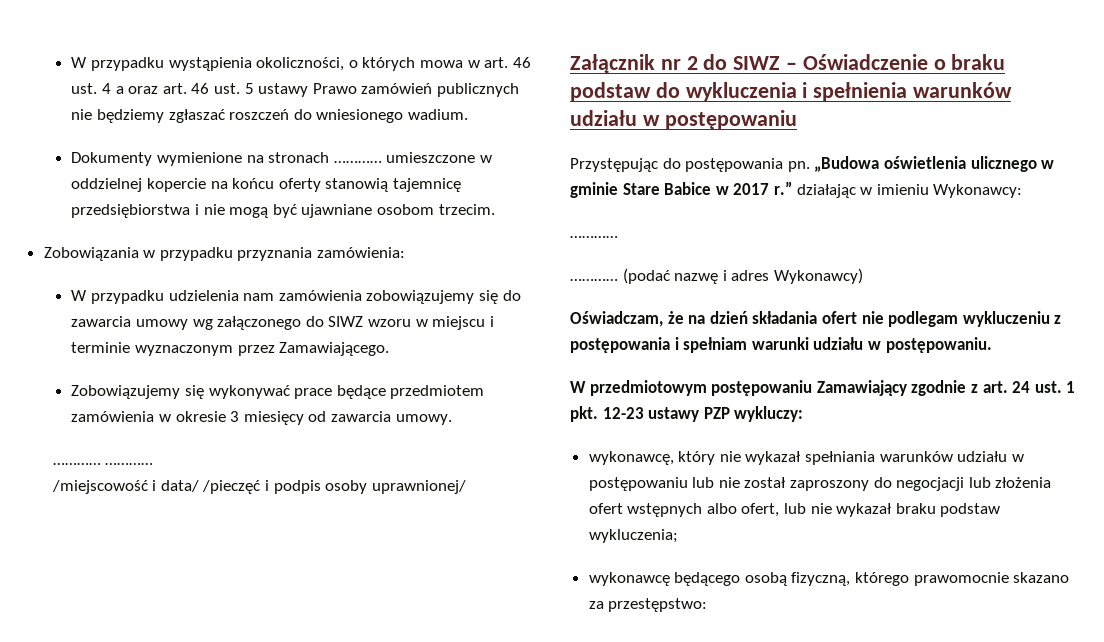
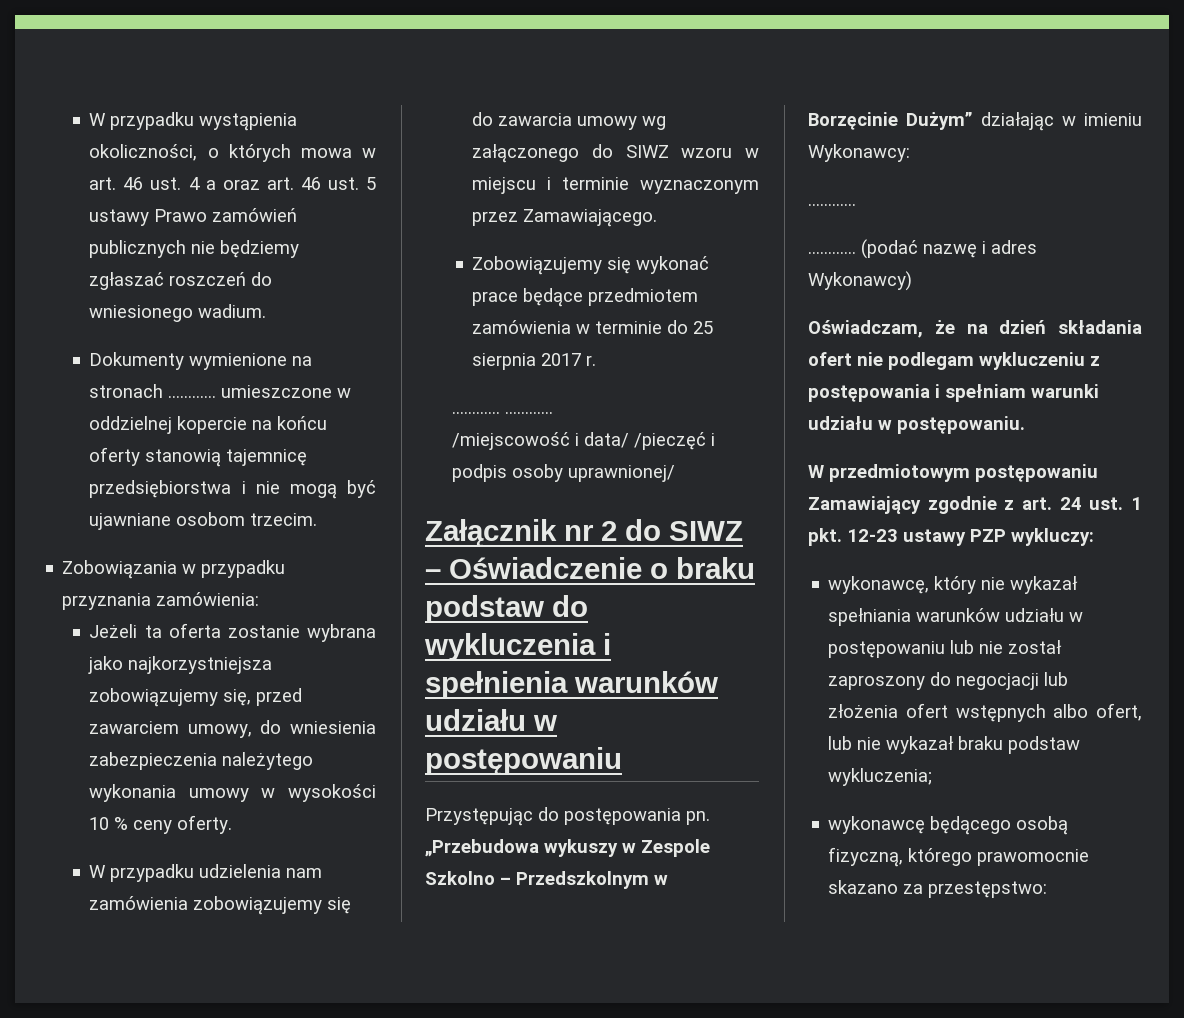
(406, 252) none -> [89,623,376,642] [88,656,273,674] [89,688,303,707] [89,720,376,738] [89,752,314,770] [89,784,376,802] [89,815,233,834] // Jeżeli ta oferta zostanie wybrana jako najkorzystniejsza zobowiązujemy się, przed zawarciem umowy, do wniesienia zabezpieczenia należytego wykonania umowy w wysokości 10 % ceny oferty.
[208,385,290,399] wykonywać -> [636,256,710,274] wykonać
[175,411,452,425] okresie 3 miesięcy od zawarcia umowy. -> [595,320,714,334] [472,353,597,370] terminie do 25 sierpnia 2017 r.
[814,156,1055,172] [570,181,792,198] „Budowa oświetlenia ulicznego w gminie Stare Babice w 2017 r.” -> [425,839,710,857] [425,871,668,889] [808,112,973,130] „Przebudowa wykuszy w Zespole Szkolno – Przedszkolnym w Borzęcinie Dużym”

